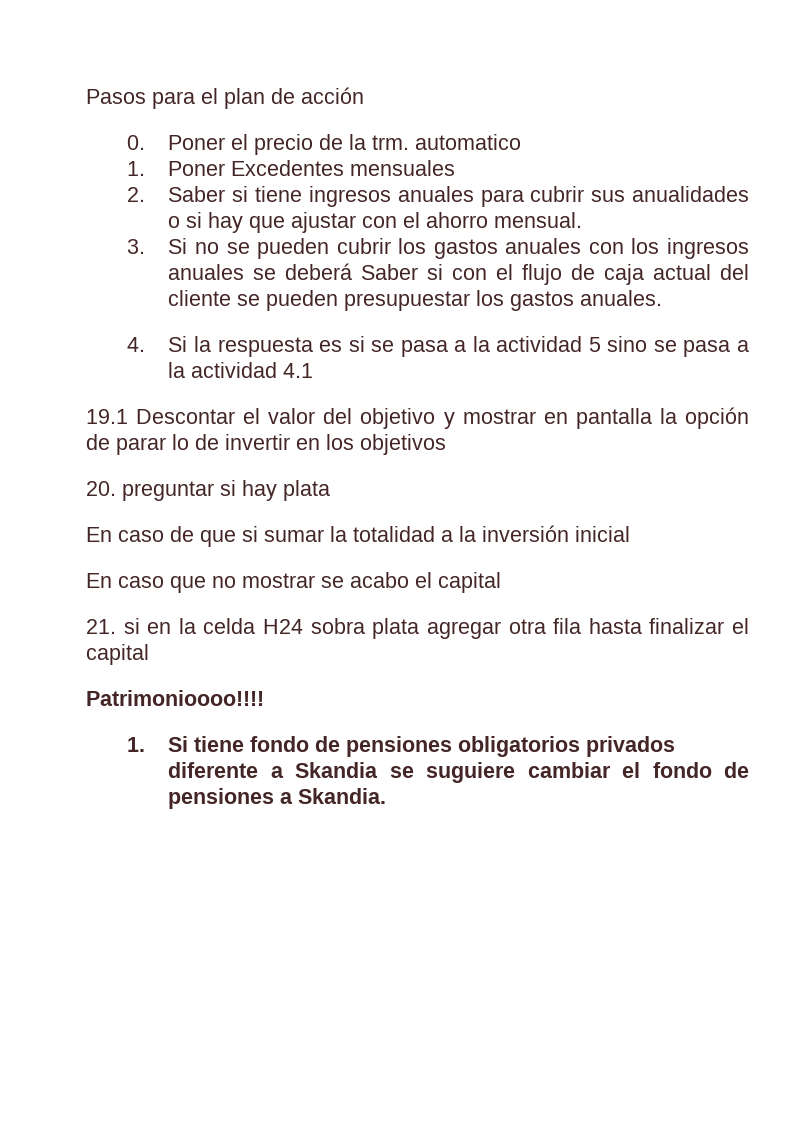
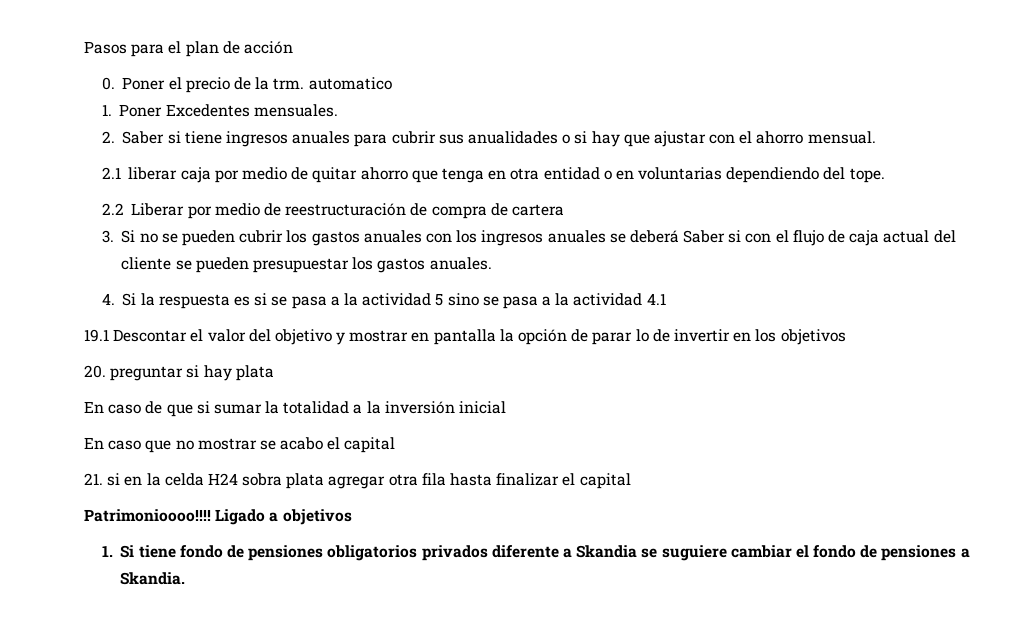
[350,160,456,176] mensuales -> [253,104,338,117] mensuales.
(583, 220) none -> [101,167,885,183] [101,203,564,219] // 2.1 liberar caja por medio de quitar ahorro que tenga en otra entidad o en voluntarias dependiendo del tope. // 2.2 Liberar por medio de reestructuración de compra de cartera
(264, 698) none -> [215,509,352,525] Ligado a objetivos

